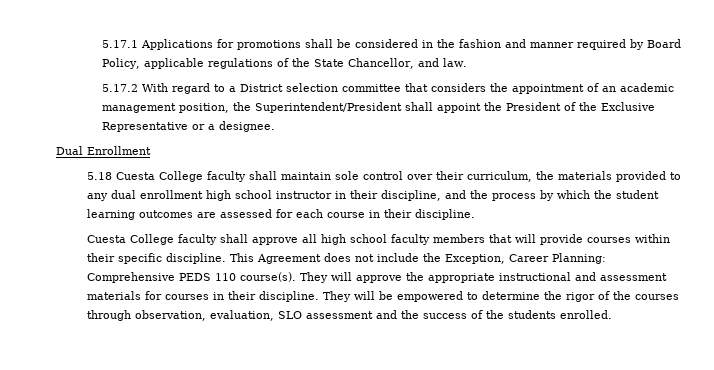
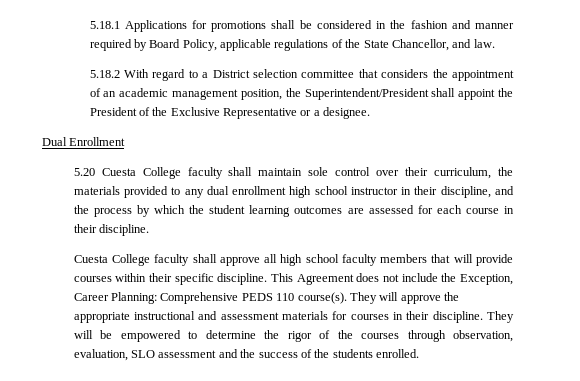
[102,40,139,48] 5.17.1 -> [89,21,120,29] 5.18.1
[102,84,139,92] 5.17.2 -> [89,70,120,78] 5.18.2
[86,172,112,180] 5.18 -> [73,168,95,176] 5.20

